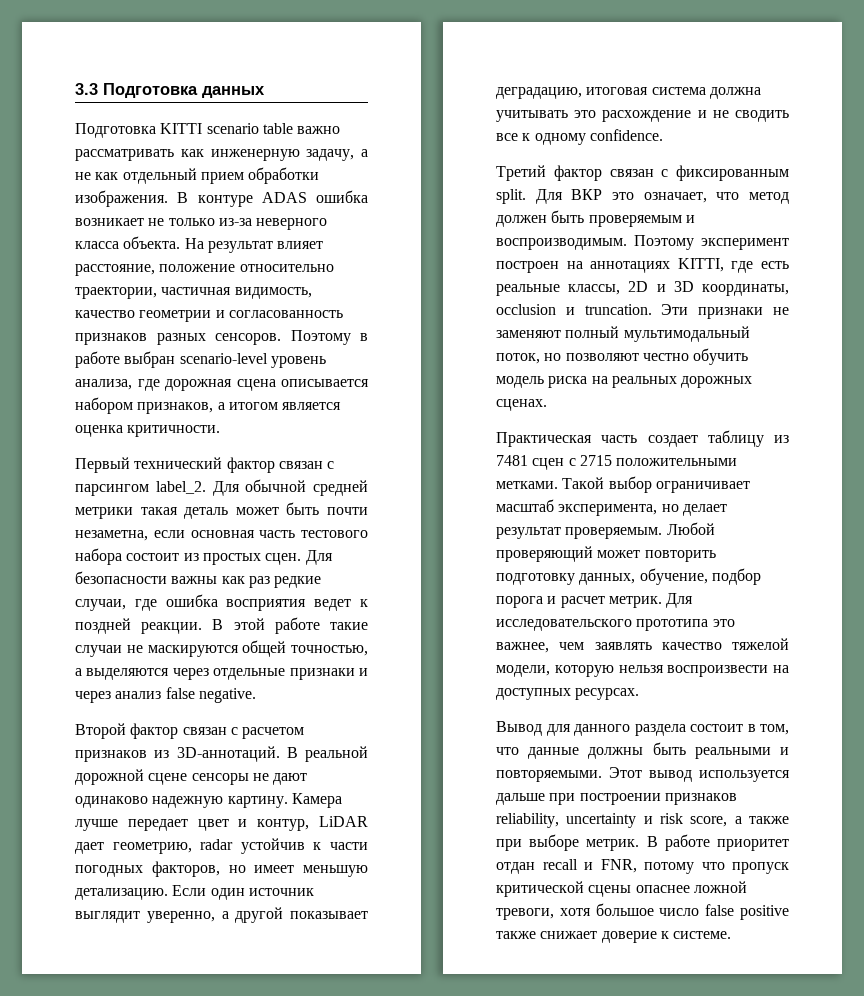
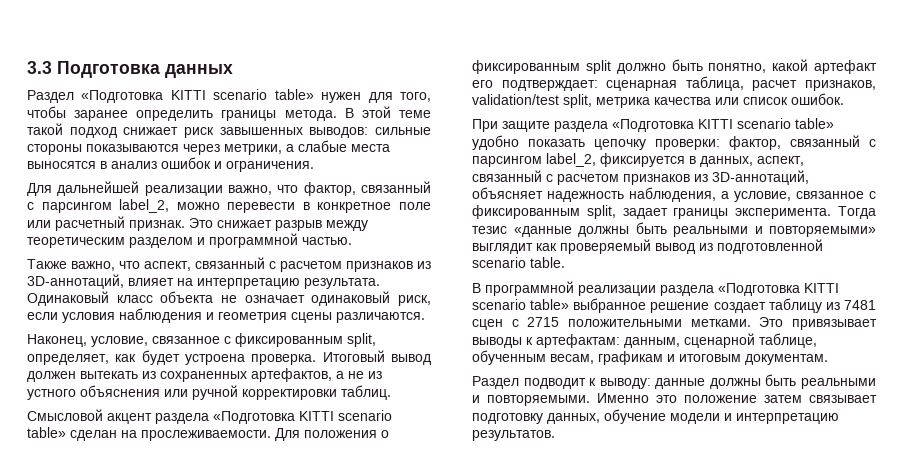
[75,123,341,138] [75,149,368,161] [75,167,320,184] [75,190,368,207] [75,218,328,230] [75,236,324,253] [75,264,334,276] [75,287,312,299] [75,310,343,322] [75,330,368,345] [75,351,326,368] [75,379,369,391] [75,397,342,414] [75,425,221,437] [75,457,335,473] [75,479,368,496] [75,502,368,519] [75,530,368,541] [75,548,333,565] [75,571,322,588] [75,594,368,611] [75,617,368,634] [75,640,368,657] [75,668,369,680] [75,687,256,703] [75,723,305,739] [75,746,368,762] [75,769,308,785] [75,793,342,808] [75,816,368,831] [75,838,368,854] [75,861,368,877] [75,885,314,900] [75,907,368,923] [496,87,761,99] [496,110,789,122] [496,129,663,145] [496,165,789,181] [496,189,789,204] [496,210,695,227] [496,235,789,250] [496,258,789,273] [496,281,789,296] [496,304,789,319] [496,326,750,342] [496,348,749,365] [496,376,753,388] [496,399,547,411] [496,432,638,447] Подготовка KITTI scenario table важно рассматривать как инженерную задачу, а не как отдельный прием обработки изображения. В контуре ADAS ошибка возникает не только из-за неверного класса объекта. На результат влияет расстояние, положение относительно траектории, частичная видимость, качество геометрии и согласованность признаков разных сенсоров. Поэтому в работе выбран scenario-level уровень анализа, где дорожная сцена описывается набором признаков, а итогом является оценка критичности. // Первый технический фактор связан с парсингом label_2. Для обычной средней метрики такая деталь может быть почти незаметна, если основная часть тестового набора состоит из простых сцен. Для безопасности важны как раз редкие случаи, где ошибка восприятия ведет к поздней реакции. В этой работе такие случаи не маскируются общей точностью, а выделяются через отдельные признаки и через анализ false negative. // Второй фактор связан с расчетом признаков из 3D-аннотаций. В реальной дорожной сцене сенсоры не дают одинаково надежную картину. Камера лучше передает цвет и контур, LiDAR дает геометрию, radar устойчив к части погодных факторов, но имеет меньшую детализацию. Если один источник выглядит уверенно, а другой показывает деградацию, итоговая система должна учитывать это расхождение и не сводить все к одному confidence. // Третий фактор связан с фиксированным split. Для ВКР это означает, что метод должен быть проверяемым и воспроизводимым. Поэтому эксперимент построен на аннотациях KITTI, где есть реальные классы, 2D и 3D координаты, occlusion и truncation. Эти признаки не заменяют полный мультимодальный поток, но позволяют честно обучить модель риска на реальных дорожных сценах. // Практическая часть -> [27,89,431,103] [27,106,432,121] [27,123,431,138] [27,140,390,155] [27,157,314,172] [27,181,431,196] [27,199,431,213] [27,216,368,231] [27,233,352,248] [27,257,431,272] [27,274,380,289] [27,291,431,306] [27,308,425,323] [27,333,376,347] [27,350,431,365] [27,368,382,382] [27,385,391,400] [27,409,392,424] [27,427,389,441] [472,59,877,74] [472,76,876,91] [472,93,844,108] [472,118,834,132] [472,135,876,150] [472,153,804,167] [472,170,809,185] [472,187,876,202] [472,205,876,219] [472,222,876,237] [472,239,823,254] [472,257,565,268] [472,281,839,296] [472,298,710,313] Раздел «Подготовка KITTI scenario table» нужен для того, чтобы заранее определить границы метода. В этой теме такой подход снижает риск завышенных выводов: сильные стороны показываются через метрики, а слабые места выносятся в анализ ошибок и ограничения. // Для дальнейшей реализации важно, что фактор, связанный с парсингом label_2, можно перевести в конкретное поле или расчетный признак. Это снижает разрыв между теоретическим разделом и программной частью. // Также важно, что аспект, связанный с расчетом признаков из 3D-аннотаций, влияет на интерпретацию результата. Одинаковый класс объекта не означает одинаковый риск, если условия наблюдения и геометрия сцены различаются. // Наконец, условие, связанное с фиксированным split, определяет, как будет устроена проверка. Итоговый вывод должен вытекать из сохраненных артефактов, а не из устного объяснения или ручной корректировки таблиц. // Смысловой акцент раздела «Подготовка KITTI scenario table» сделан на прослеживаемости. Для положения о фиксированным split должно быть понятно, какой артефакт его подтверждает: сценарная таблица, расчет признаков, validation/test split, метрика качества или список ошибок. // При защите раздела «Подготовка KITTI scenario table» удобно показать цепочку проверки: фактор, связанный с парсингом label_2, фиксируется в данных, аспект, связанный с расчетом признаков из 3D-аннотаций, объясняет надежность наблюдения, а условие, связанное с фиксированным split, задает границы эксперимента. Тогда тезис «данные должны быть реальными и повторяемыми» выглядит как проверяемый вывод из подготовленной scenario table. // В программной реализации раздела «Подготовка KITTI scenario table» выбранное решение
[562,476,750,493] [496,499,727,516] [496,522,715,539] [496,546,716,562] [496,568,761,585] [496,593,694,608] [496,619,735,631] [496,638,789,653] [496,665,789,677] [496,688,640,700] [496,721,789,736] [496,747,519,755] Такой выбор ограничивает масштаб эксперимента, но делает результат проверяемым. Любой проверяющий может повторить подготовку данных, обучение, подбор порога и расчет метрик. Для исследовательского прототипа это важнее, чем заявлять качество тяжелой модели, которую нельзя воспроизвести на доступных ресурсах. // Вывод для данного раздела состоит в том, что -> [759,317,877,330] [472,333,817,348] [472,350,828,365] [472,376,651,389] Это привязывает выводы к артефактам: данным, сценарной таблице, обученным весам, графикам и итоговым документам. // Раздел подводит к выводу:
[609,767,790,782] [496,793,737,805] [496,813,789,828] [496,834,789,851] [496,859,789,874] [496,881,747,897] [496,903,789,920] [496,931,732,943] Этот вывод используется дальше при построении признаков reliability, uncertainty и risk score, а также при выборе метрик. В работе приоритет отдан recall и FNR, потому что пропуск критической сцены опаснее ложной тревоги, хотя большое число false positive также снижает доверие к системе. -> [597,393,877,403] [472,409,839,424] [472,430,555,441] Именно это положение затем связывает подготовку данных, обучение модели и интерпретацию результатов.

